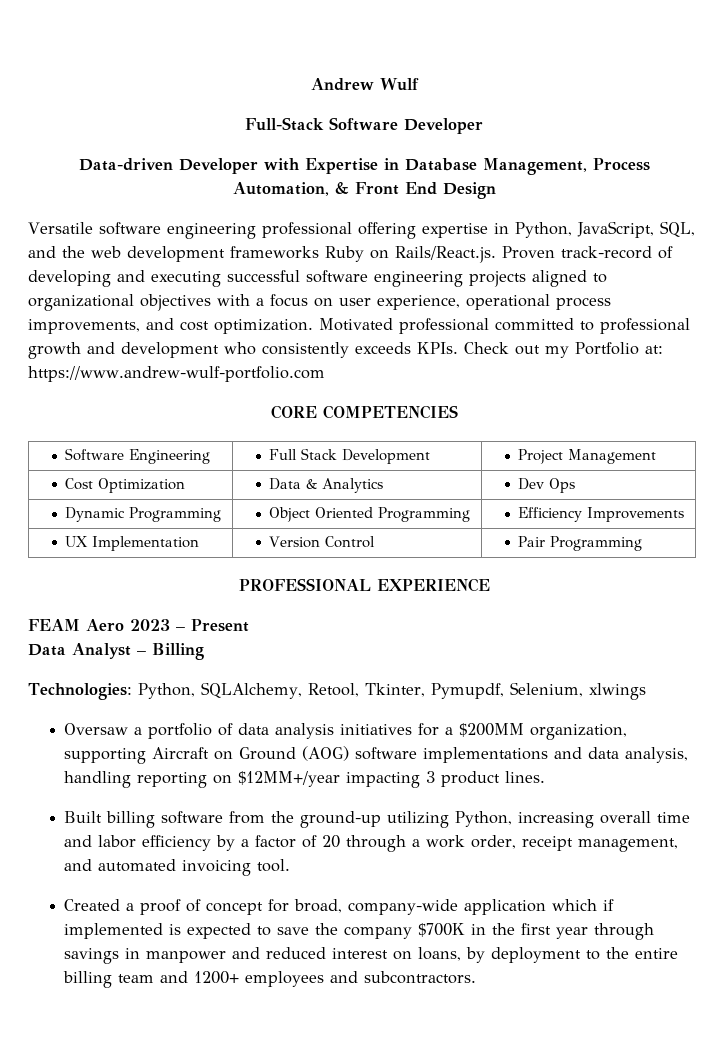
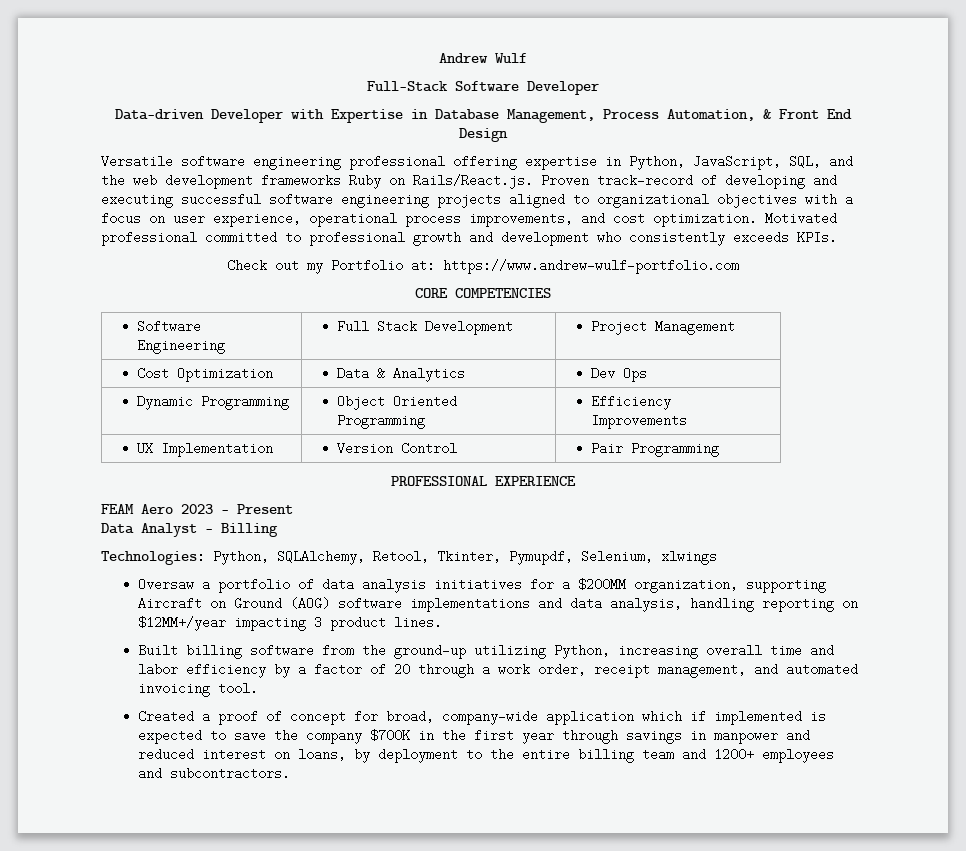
(458, 348) none -> (837, 237) //

